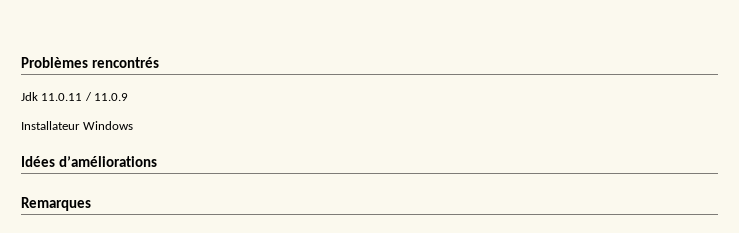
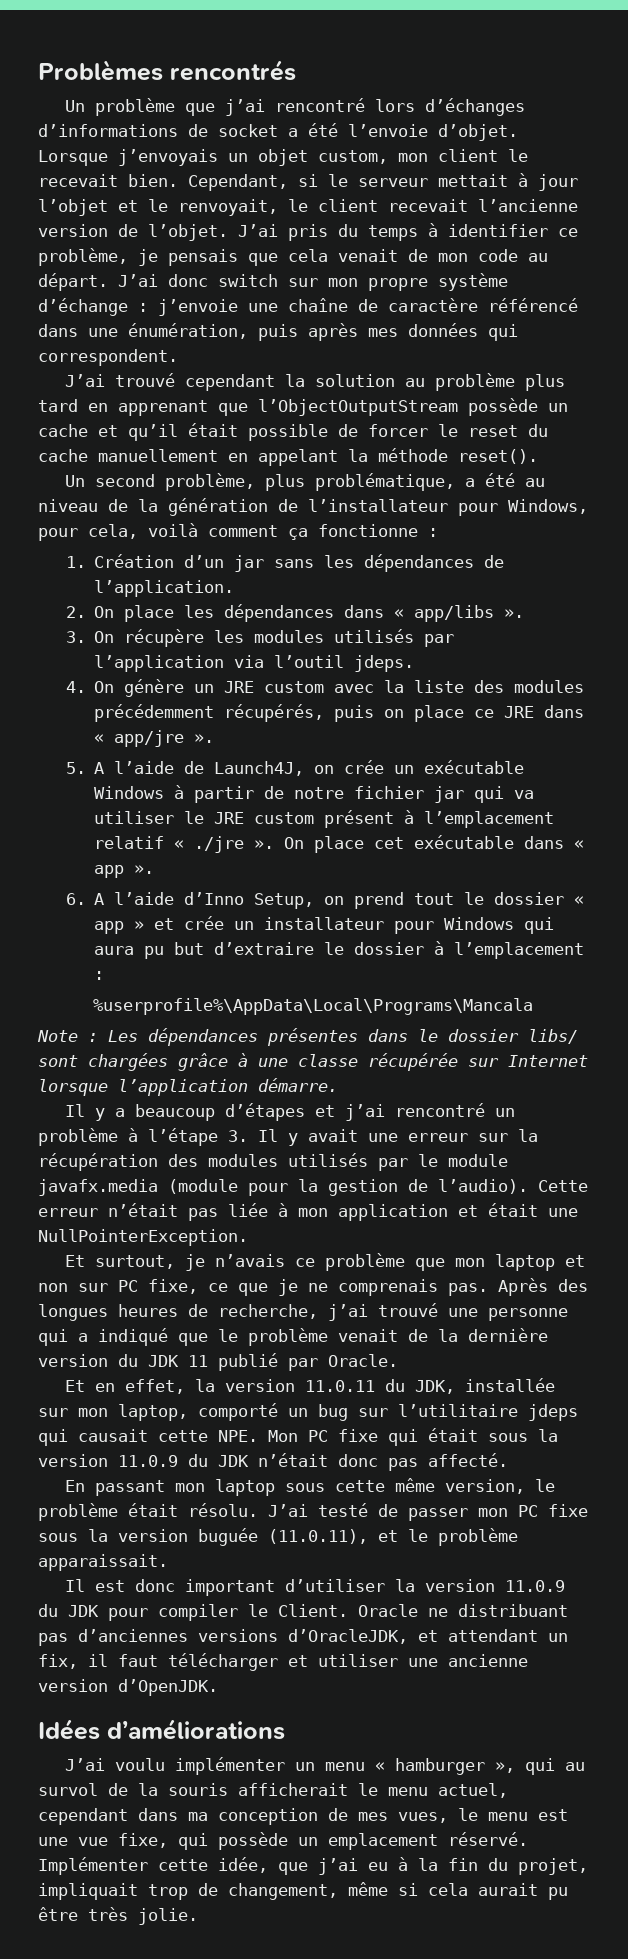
[21,92,129,101] [21,121,134,130] [21,156,157,167] [21,197,91,211] Jdk 11.0.11 / 11.0.9 // Installateur Windows // Idées d’améliorations // Remarques -> [64,98,525,116] [38,123,518,141] [38,149,528,166] [38,173,578,191] [38,199,578,216] [38,223,578,241] [38,248,548,266] [38,273,508,291] [38,298,578,316] [38,323,518,341] [38,349,178,366] [64,373,565,391] [38,398,568,416] [38,423,548,441] [38,448,538,466] [64,473,545,491] [38,498,588,516] [38,523,438,541] [65,554,504,572] [93,580,234,597] [65,604,524,622] [65,629,454,647] [93,655,414,672] [65,679,584,697] [93,704,584,722] [93,730,214,747] [65,760,524,776] [93,785,534,803] [93,810,554,828] [93,835,584,853] [93,865,154,878] [65,892,584,909] [93,916,554,934] [93,941,584,959] [93,971,104,980] [93,998,534,1015] [37,1028,578,1046] [38,1053,588,1071] [38,1078,338,1096] [64,1103,515,1121] [38,1128,538,1146] [38,1153,508,1171] [38,1179,588,1196] [38,1203,578,1221] [38,1229,248,1246] [64,1253,585,1271] [38,1278,588,1296] [38,1303,568,1321] [38,1328,548,1346] [38,1353,398,1371] [64,1378,555,1394] [38,1403,578,1421] [38,1428,558,1446] [38,1453,508,1471] [64,1478,555,1496] [38,1503,588,1521] [38,1528,518,1546] [38,1554,168,1571] [64,1579,565,1596] [38,1604,568,1621] [38,1629,568,1646] [38,1653,528,1671] [38,1679,218,1696] [38,1719,285,1740] [64,1757,585,1775] [38,1783,508,1798] [38,1808,568,1825] [38,1832,528,1850] [38,1857,588,1875] [38,1882,568,1900] [38,1907,198,1925] Un problème que j’ai rencontré lors d’échanges d’informations de socket a été l’envoie d’objet. Lorsque j’envoyais un objet custom, mon client le recevait bien. Cependant, si le serveur mettait à jour l’objet et le renvoyait, le client recevait l’ancienne version de l’objet. J’ai pris du temps à identifier ce problème, je pensais que cela venait de mon code au départ. J’ai donc switch sur mon propre système d’échange : j’envoie une chaîne de caractère référencé dans une énumération, puis après mes données qui correspondent. // J’ai trouvé cependant la solution au problème plus tard en apprenant que l’ObjectOutputStream possède un cache et qu’il était possible de forcer le reset du cache manuellement en appelant la méthode reset(). // Un second problème, plus problématique, a été au niveau de la génération de l’installateur pour Windows, pour cela, voilà comment ça fonctionne : // 1. Création d’un jar sans les dépendances de l’application. // 2. On place les dépendances dans « app/libs ». // 3. On récupère les modules utilisés par l’application via l’outil jdeps. // 4. On génère un JRE custom avec la liste des modules précédemment récupérés, puis on place ce JRE dans « app/jre ». // 5. A l’aide de Launch4J, on crée un exécutable Windows à partir de notre fichier jar qui va utiliser le JRE custom présent à l’emplacement relatif « ./jre ». On place cet exécutable dans « app ». // 6. A l’aide d’Inno Setup, on prend tout le dossier « app » et crée un installateur pour Windows qui aura pu but d’extraire le dossier à l’emplacement : // %userprofile%\AppData\Local\Programs\Mancala // Note : Les dépendances présentes dans le dossier libs/ sont chargées grâce à une classe récupérée sur Internet lorsque l’application démarre. // Il y a beaucoup d’étapes et j’ai rencontré un problème à l’étape 3. Il y avait une erreur sur la récupération des modules utilisés par le module javafx.media (module pour la gestion de l’audio). Cette erreur n’était pas liée à mon application et était une NullPointerException. // Et surtout, je n’avais ce problème que mon laptop et non sur PC fixe, ce que je ne comprenais pas. Après des longues heures de recherche, j’ai trouvé une personne qui a indiqué que le problème venait de la dernière version du JDK 11 publié par Oracle. // Et en effet, la version 11.0.11 du JDK, installée sur mon laptop, comporté un bug sur l’utilitaire jdeps qui causait cette NPE. Mon PC fixe qui était sous la version 11.0.9 du JDK n’était donc pas affecté. // En passant mon laptop sous cette même version, le problème était résolu. J’ai testé de passer mon PC fixe sous la version buguée (11.0.11), et le problème apparaissait. // Il est donc important d’utiliser la version 11.0.9 du JDK pour compiler le Client. Oracle ne distribuant pas d’anciennes versions d’OracleJDK, et attendant un fix, il faut télécharger et utiliser une ancienne version d’OpenJDK. // Idées d’améliorations // J’ai voulu implémenter un menu « hamburger », qui au survol de la souris afficherait le menu actuel, cependant dans ma conception de mes vues, le menu est une vue fixe, qui possède un emplacement réservé. Implémenter cette idée, que j’ai eu à la fin du projet, impliquait trop de changement, même si cela aurait pu être très jolie.

